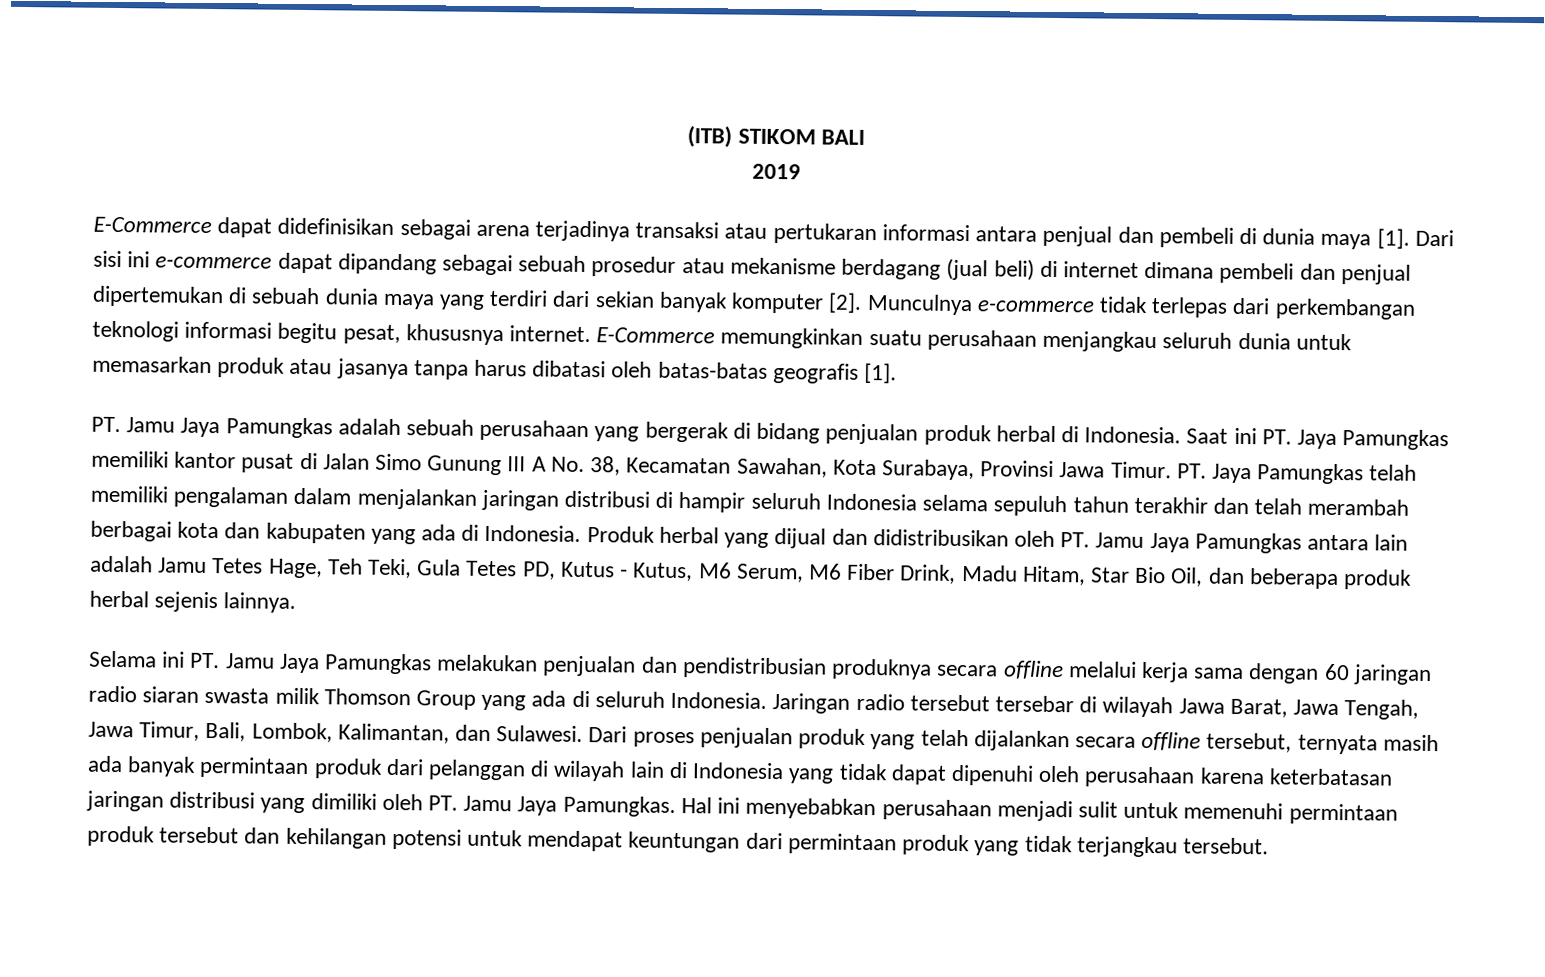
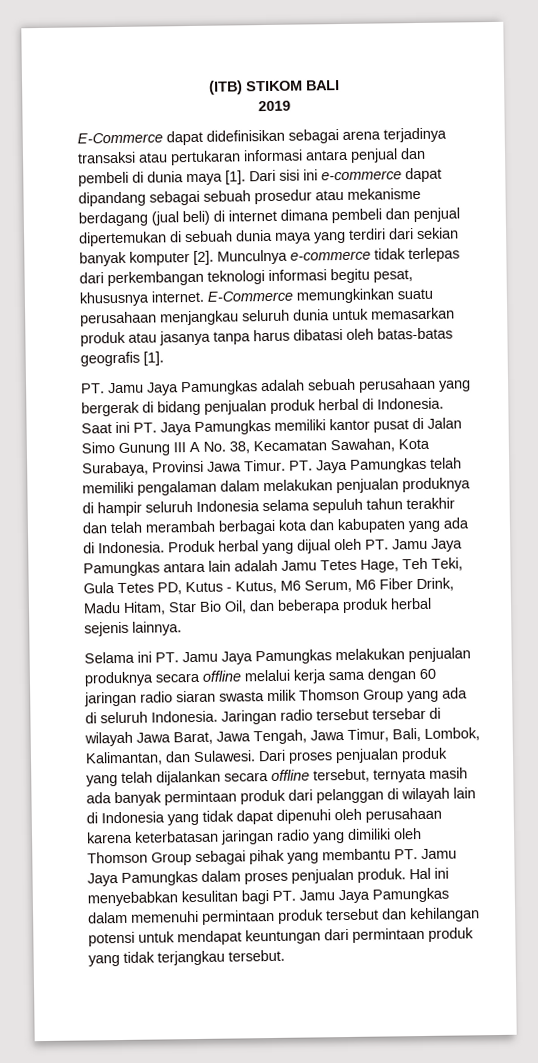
[356,488,651,511] menjalankan jaringan distribusi -> [263,477,471,494] melakukan penjualan produknya
[831,528,1009,547] dan didistribusikan -> (331, 546) none
[641,656,827,679] dan pendistribusian -> (471, 655) none
[169,791,256,809] distribusi -> [276,829,310,841] radio
[428,795,1180,822] PT. Jamu Jaya Pamungkas. Hal ini menyebabkan perusahaan menjadi sulit untuk -> [87,848,457,866] [87,867,449,887] [87,887,449,907] [88,911,128,924] Thomson Group sebagai pihak yang membantu PT. Jamu Jaya Pamungkas dalam proses penjualan produk. Hal ini menyebabkan kesulitan bagi PT. Jamu Jaya Pamungkas dalam

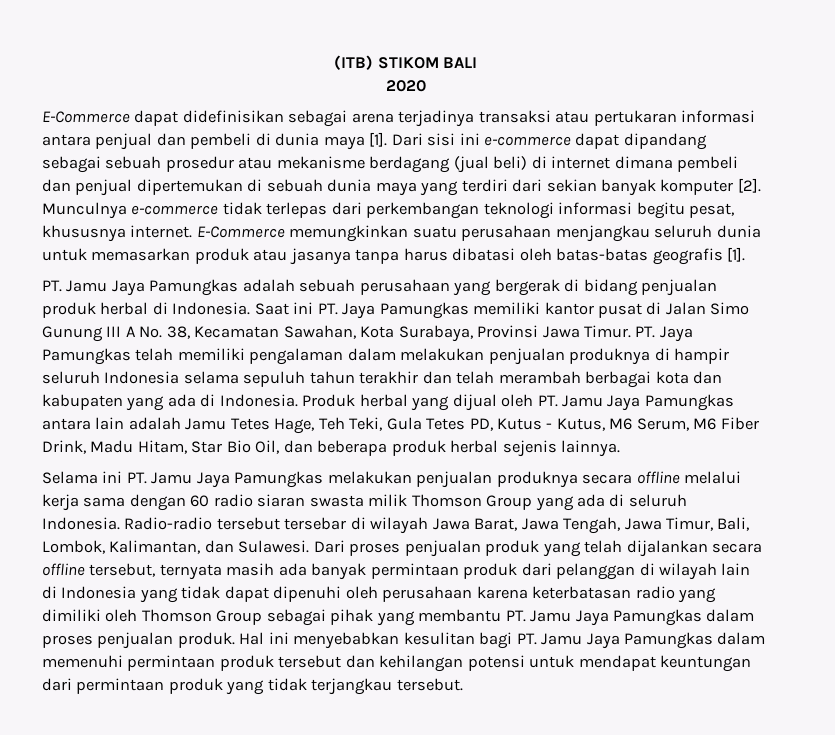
[258,100,291,112] 2019 -> [385,80,426,92] 2020
[84,691,137,707] jaringan -> (210, 501) none
[221,709,313,725] Jaringan radio -> [124,517,213,530] Radio-radio
[220,829,274,845] jaringan -> (632, 592) none

